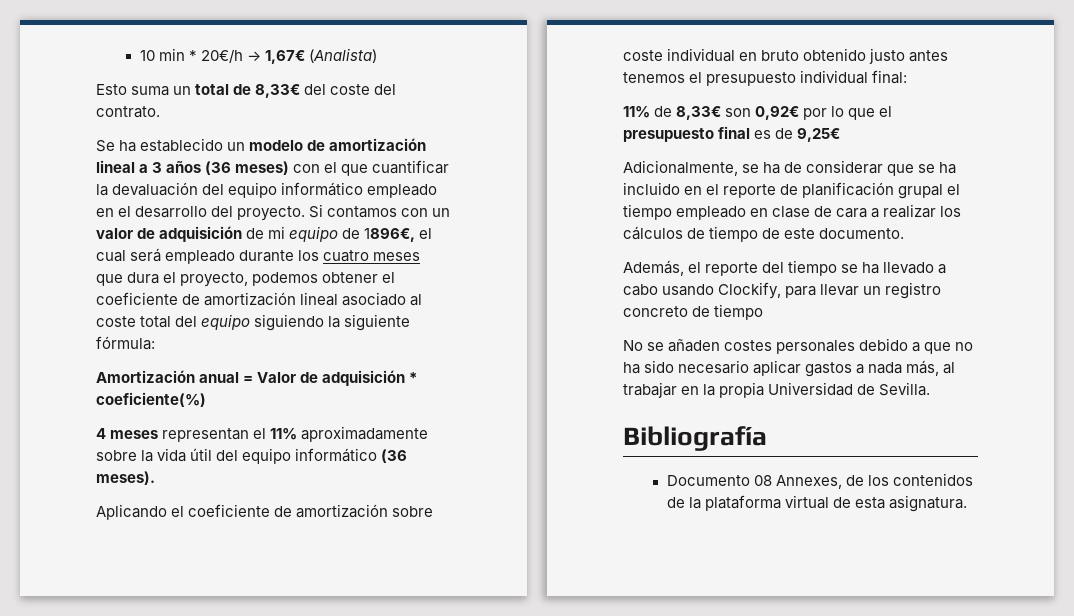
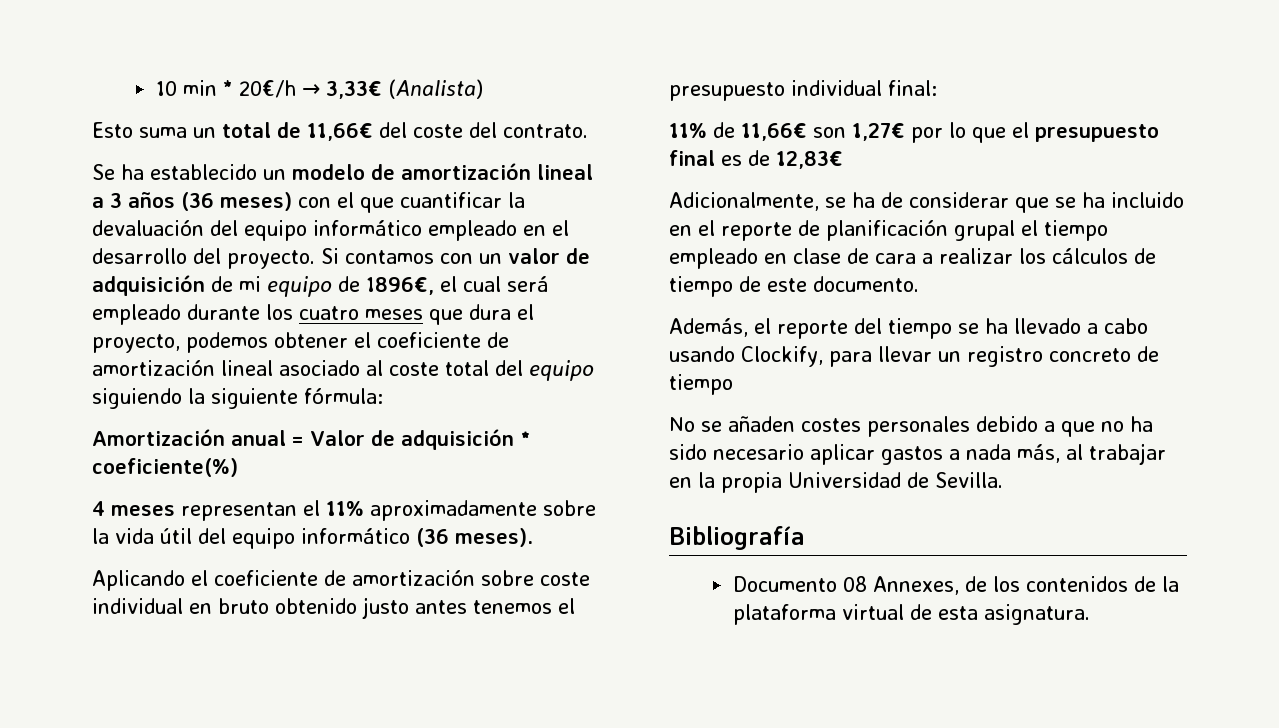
[265,50,306,64] 1,67€ -> [326,81,383,99] 3,33€
[255,84,301,98] 8,33€ -> [307,123,373,141] 11,66€
[676,106,800,120] 8,33€ son 0,92€ -> [741,123,905,141] 11,66€ son 1,27€
[797,128,841,142] 9,25€ -> [776,151,843,169] 12,83€

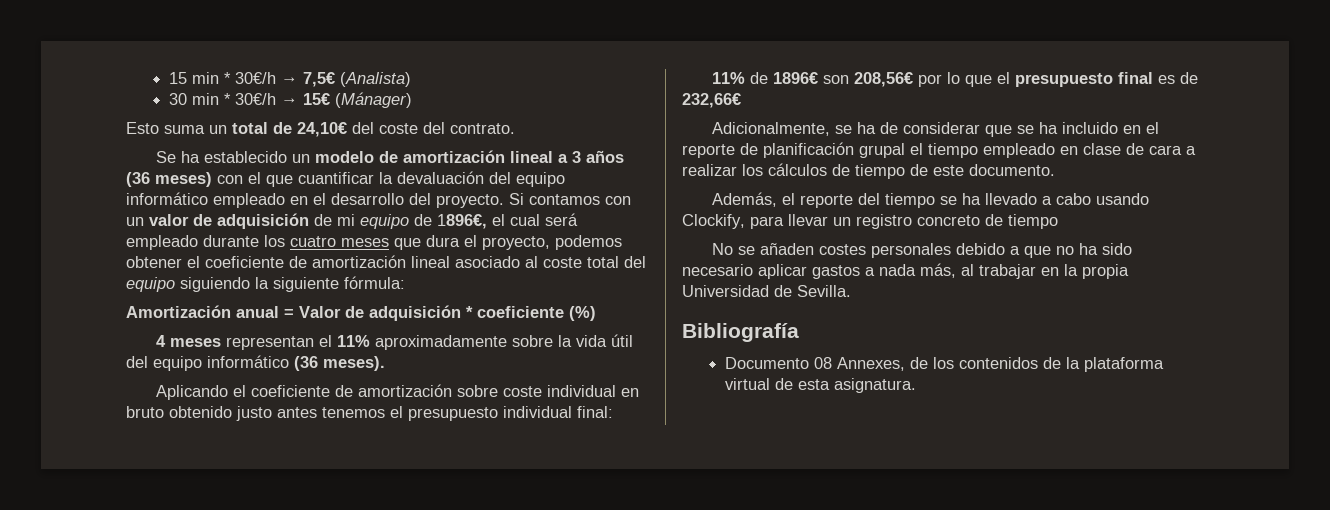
[156,79,484,99] 10 min * 20€/h → 3,33€ (Analista) -> [169,72,412,87] [169,92,413,108] 15 min * 30€/h → 7,5€ (Analista) // 30 min * 30€/h → 15€ (Mánager)
[307,123,373,141] 11,66€ -> [297,122,347,137] 24,10€
[92,458,238,477] coeficiente(%) -> [477,306,596,321] coeficiente (%)
[741,123,905,141] 11,66€ son 1,27€ -> [772,72,913,87] 1896€ son 208,56€
[776,151,843,169] 12,83€ -> [682,93,741,108] 232,66€

